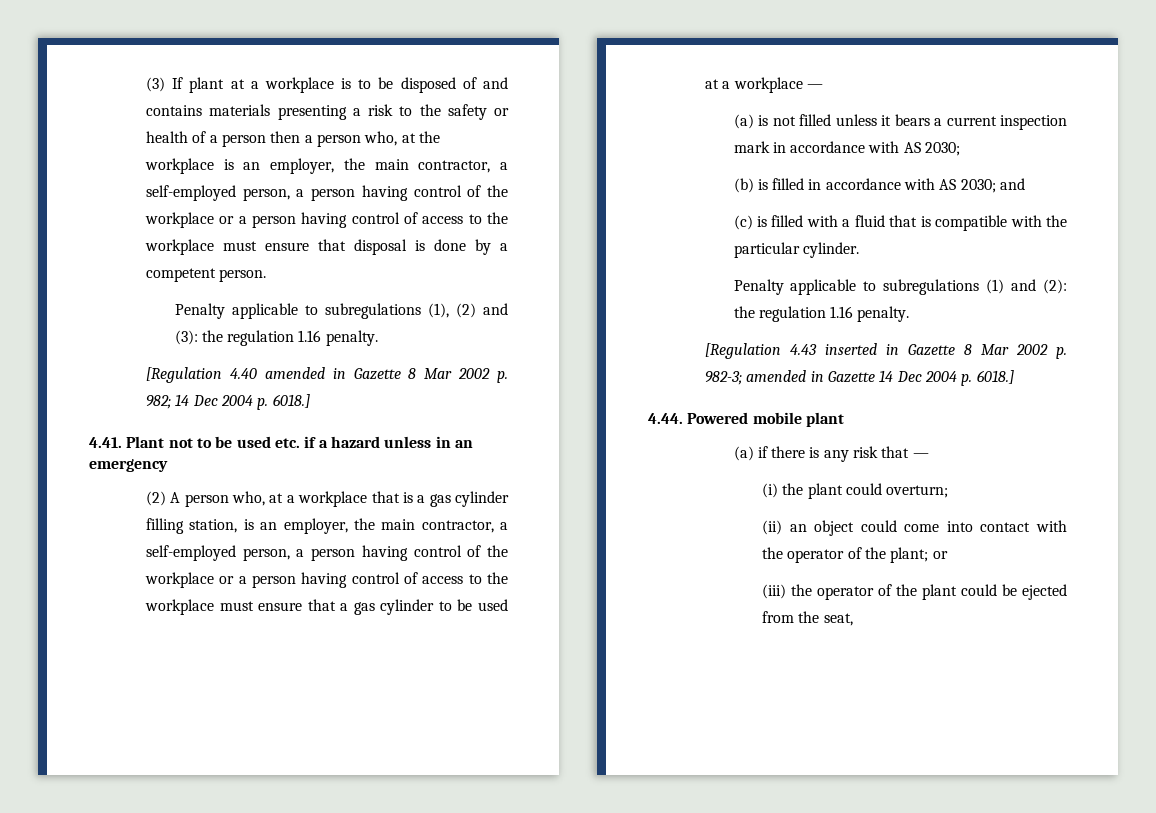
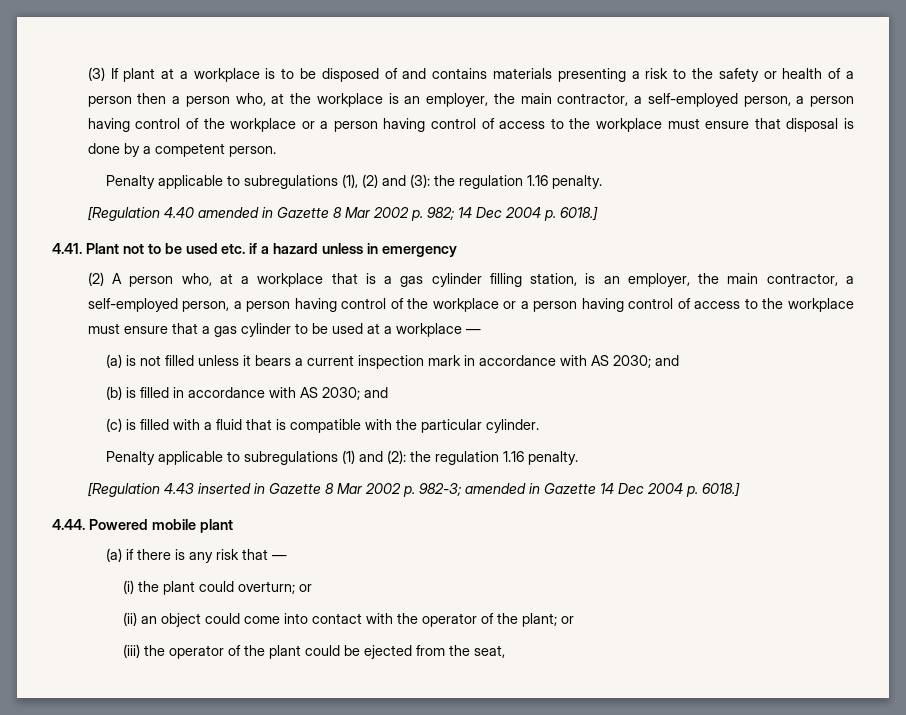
[454,440,473,448] an -> (379, 248) none
(961, 149) none -> [654,355,679,366] and
(949, 491) none -> [299,584,313,592] or

